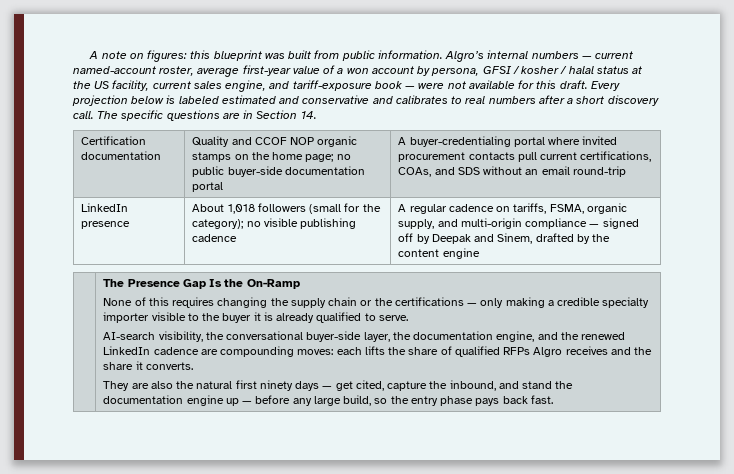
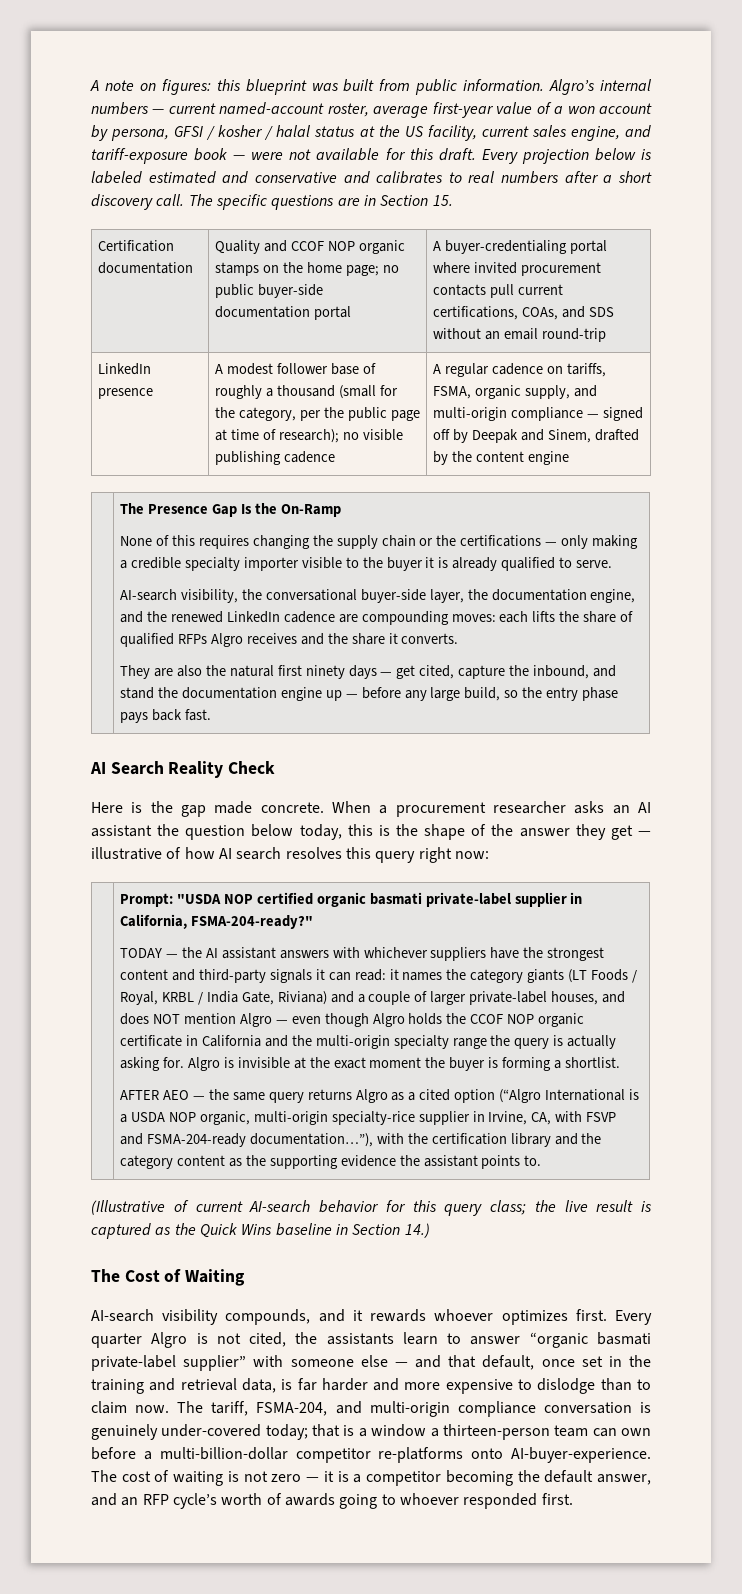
[300,111,317,119] 14. -> [432,195,453,206] 15.
[192,203,381,214] [192,219,244,229] About 1,018 followers (small for the category); -> [215,363,376,375] [215,385,398,399] [215,407,420,421] [215,429,339,443] A modest follower base of roughly a thousand (small for the category, per the public page at time of research);
(553, 399) none -> [90,761,276,778] [91,801,651,817] [91,824,652,840] [91,847,489,863] [120,892,583,907] [120,914,314,929] [120,947,605,961] [120,969,637,983] [120,991,626,1005] [120,1013,585,1027] [120,1035,617,1049] [120,1057,620,1071] [120,1089,639,1103] [120,1111,617,1125] [120,1133,602,1147] [120,1155,542,1169] [91,1200,652,1216] [91,1223,430,1239] [91,1269,246,1286] [91,1309,652,1325] [91,1332,651,1348] [91,1355,652,1371] [91,1378,652,1394] [91,1401,651,1417] [91,1424,652,1440] [91,1447,651,1463] [91,1470,652,1486] [91,1493,573,1509] // AI Search Reality Check // Here is the gap made concrete. When a procurement researcher asks an AI assistant the question below today, this is the shape of the answer they get — illustrative of how AI search resolves this query right now: // | Prompt: "USDA NOP certified organic basmati private-label supplier in California, FSMA-204-ready?" // TODAY — the AI assistant answers with whichever suppliers have the strongest content and third-party signals it can read: it names the category giants (LT Foods / Royal, KRBL / India Gate, Riviana) and a couple of larger private-label houses, and does NOT mention Algro — even though Algro holds the CCOF NOP organic certificate in California and the multi-origin specialty range the query is actually asking for. Algro is invisible at the exact moment the buyer is forming a shortlist. // AFTER AEO — the same query returns Algro as a cited option (“Algro International is a USDA NOP organic, multi-origin specialty-rice supplier in Irvine, CA, with FSVP and FSMA-204-ready documentation…”), with the certification library and the category content as the supporting evidence the assistant points to. // (Illustrative of current AI-search behavior for this query class; the live result is captured as the Quick Wins baseline in Section 14.) // The Cost of Waiting // AI-search visibility compounds, and it rewards whoever optimizes first. Every quarter Algro is not cited, the assistants learn to answer “organic basmati private-label supplier” with someone else — and that default, once set in the training and retrieval data, is far harder and more expensive to dislodge than to claim now. The tariff, FSMA-204, and multi-origin compliance conversation is genuinely under-covered today; that is a window a thirteen-person team can own before a multi-billion-dollar competitor re-platforms onto AI-buyer-experience. The cost of waiting is not zero — it is a competitor becoming the default answer, and an RFP cycle’s worth of awards going to whoever responded first.

